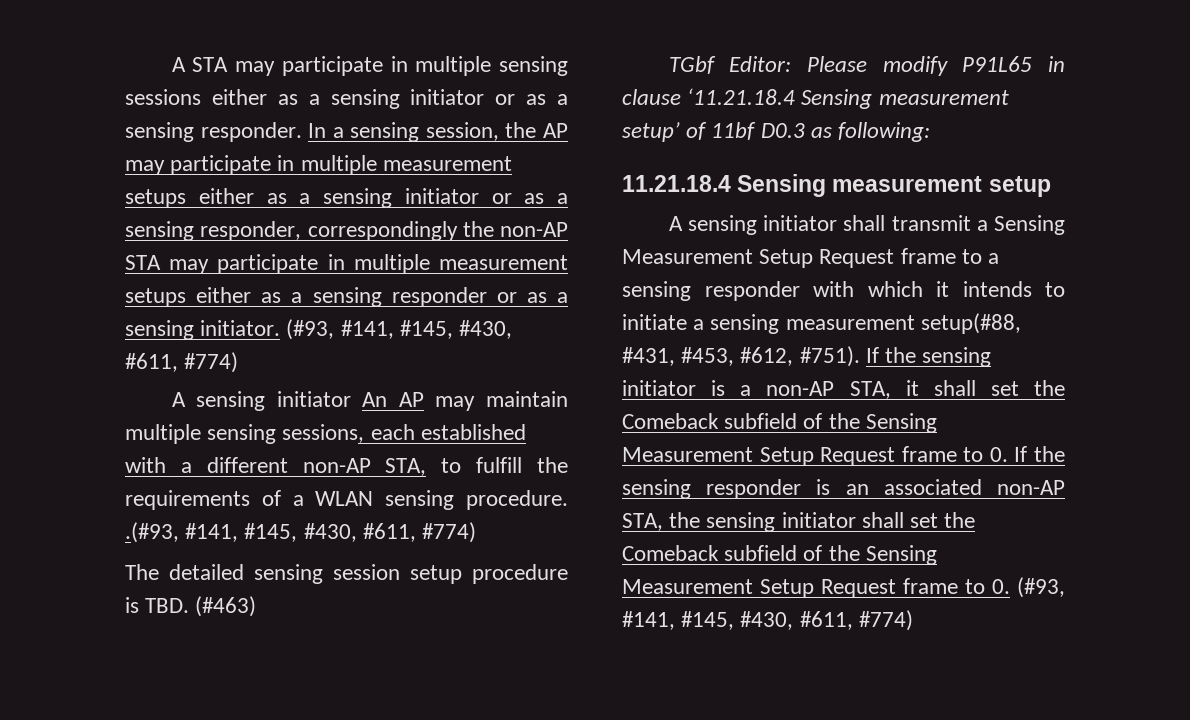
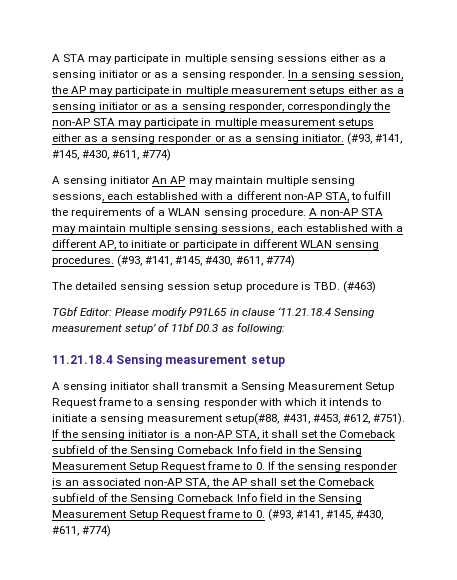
[125,522,179,543] .(#93, -> [308,208,383,216] [52,224,403,234] [52,239,379,250] [52,255,143,267] A non-AP STA may maintain multiple sensing sessions, each established with a different AP, to initiate or participate in different WLAN sensing procedures. (#93,
(937, 423) none -> [177,445,362,456] Comeback Info field in the Sensing
[706,512,976,532] [622,545,937,565] sensing initiator shall set the Comeback subfield of the Sensing -> [231,478,375,486] [52,493,362,504] AP shall set the Comeback subfield of the Sensing Comeback Info field in the Sensing

